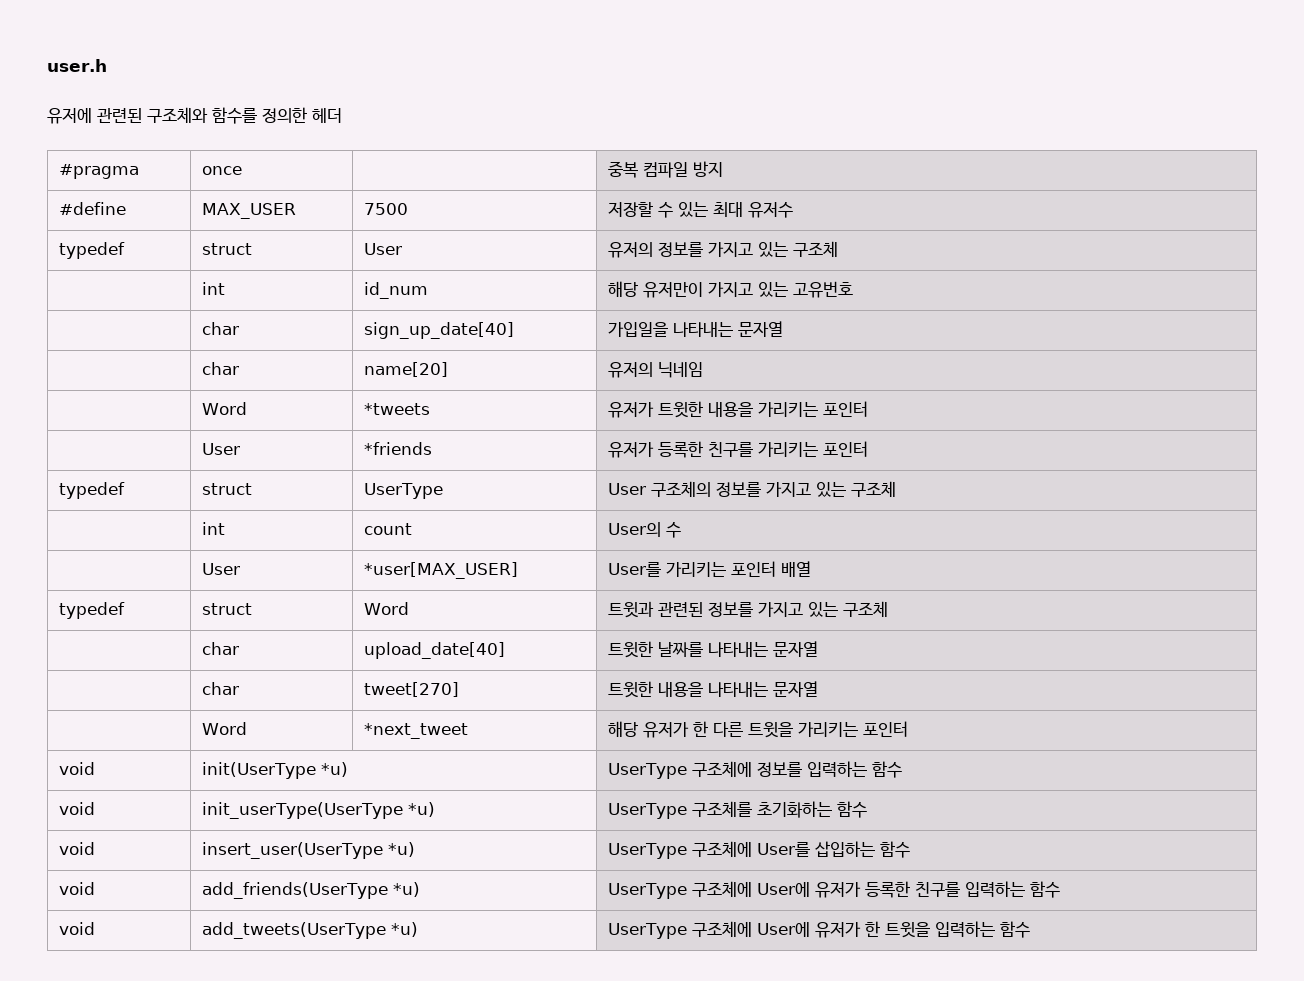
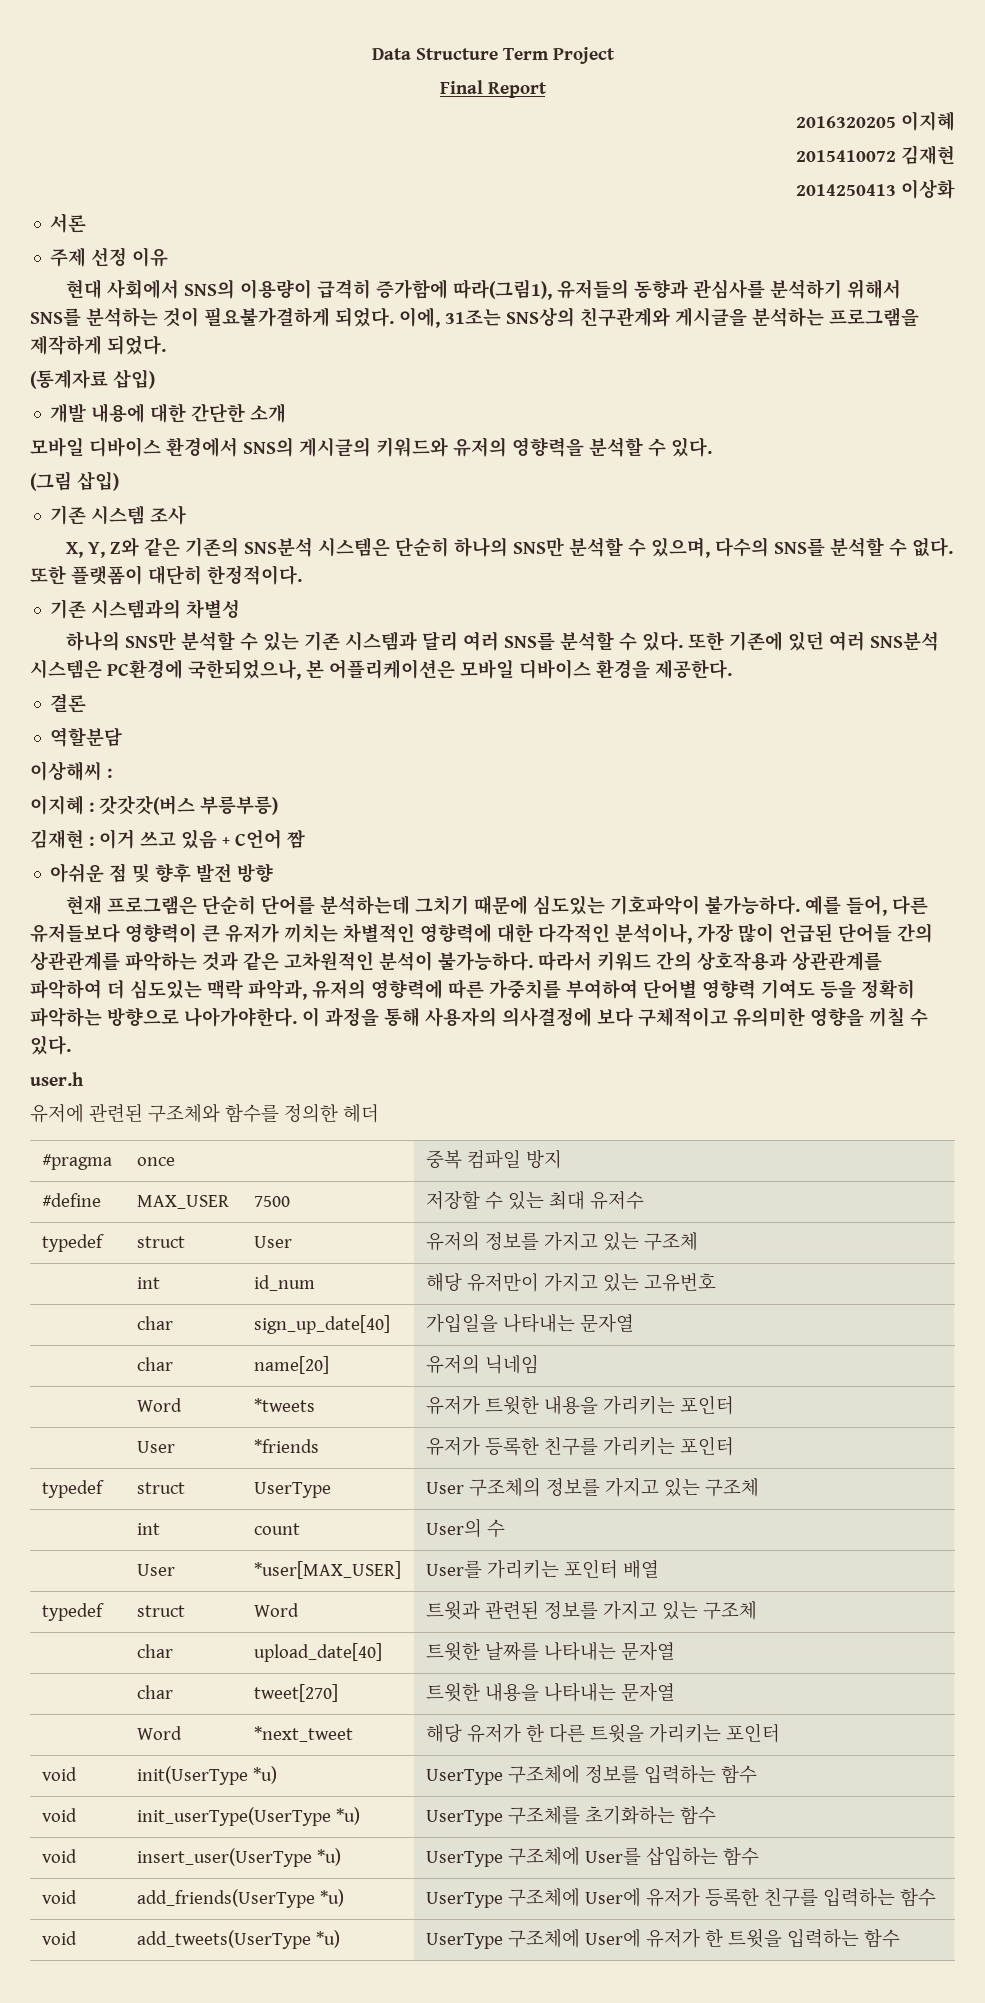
(47, 65) none -> [371,47,615,64] [439,80,547,98] [796,111,955,131] [796,145,955,165] [796,179,955,199] [50,213,87,233] [50,247,169,267] [66,279,902,300] [30,307,919,328] [30,335,166,355] [30,369,155,389] [50,403,287,423] [30,437,712,457] [30,471,119,491] [50,505,187,525] [66,537,954,558] [30,565,302,585] [50,599,241,619] [66,631,940,651] [30,659,732,680] [50,693,87,713] [50,727,123,747] [30,761,112,781] [30,795,278,815] [30,829,305,849] [50,863,274,883] [66,895,929,916] [30,923,933,944] [30,951,882,971] [30,979,915,1000] [30,1007,928,1027] [30,1035,71,1055] Data Structure Term Project // Final Report // 2016320205 이지혜 // 2015410072 김재현 // 2014250413 이상화 // 서론 // 주제 선정 이유 // 현대 사회에서 SNS의 이용량이 급격히 증가함에 따라(그림1), 유저들의 동향과 관심사를 분석하기 위해서 SNS를 분석하는 것이 필요불가결하게 되었다. 이에, 31조는 SNS상의 친구관계와 게시글을 분석하는 프로그램을 제작하게 되었다. // (통계자료 삽입) // 개발 내용에 대한 간단한 소개 // 모바일 디바이스 환경에서 SNS의 게시글의 키워드와 유저의 영향력을 분석할 수 있다. // (그림 삽입) // 기존 시스템 조사 // X, Y, Z와 같은 기존의 SNS분석 시스템은 단순히 하나의 SNS만 분석할 수 있으며, 다수의 SNS를 분석할 수 없다. 또한 플랫폼이 대단히 한정적이다. // 기존 시스템과의 차별성 // 하나의 SNS만 분석할 수 있는 기존 시스템과 달리 여러 SNS를 분석할 수 있다. 또한 기존에 있던 여러 SNS분석 시스템은 PC환경에 국한되었으나, 본 어플리케이션은 모바일 디바이스 환경을 제공한다. // 결론 // 역할분담 // 이상해씨 : // 이지혜 : 갓갓갓(버스 부릉부릉) // 김재현 : 이거 쓰고 있음 + C언어 짬 // 아쉬운 점 및 향후 발전 방향 // 현재 프로그램은 단순히 단어를 분석하는데 그치기 때문에 심도있는 기호파악이 불가능하다. 예를 들어, 다른 유저들보다 영향력이 큰 유저가 끼치는 차별적인 영향력에 대한 다각적인 분석이나, 가장 많이 언급된 단어들 간의 상관관계를 파악하는 것과 같은 고차원적인 분석이 불가능하다. 따라서 키워드 간의 상호작용과 상관관계를 파악하여 더 심도있는 맥락 파악과, 유저의 영향력에 따른 가중치를 부여하여 단어별 영향력 기여도 등을 정확히 파악하는 방향으로 나아가야한다. 이 과정을 통해 사용자의 의사결정에 보다 구체적이고 유의미한 영향을 끼칠 수 있다. //

